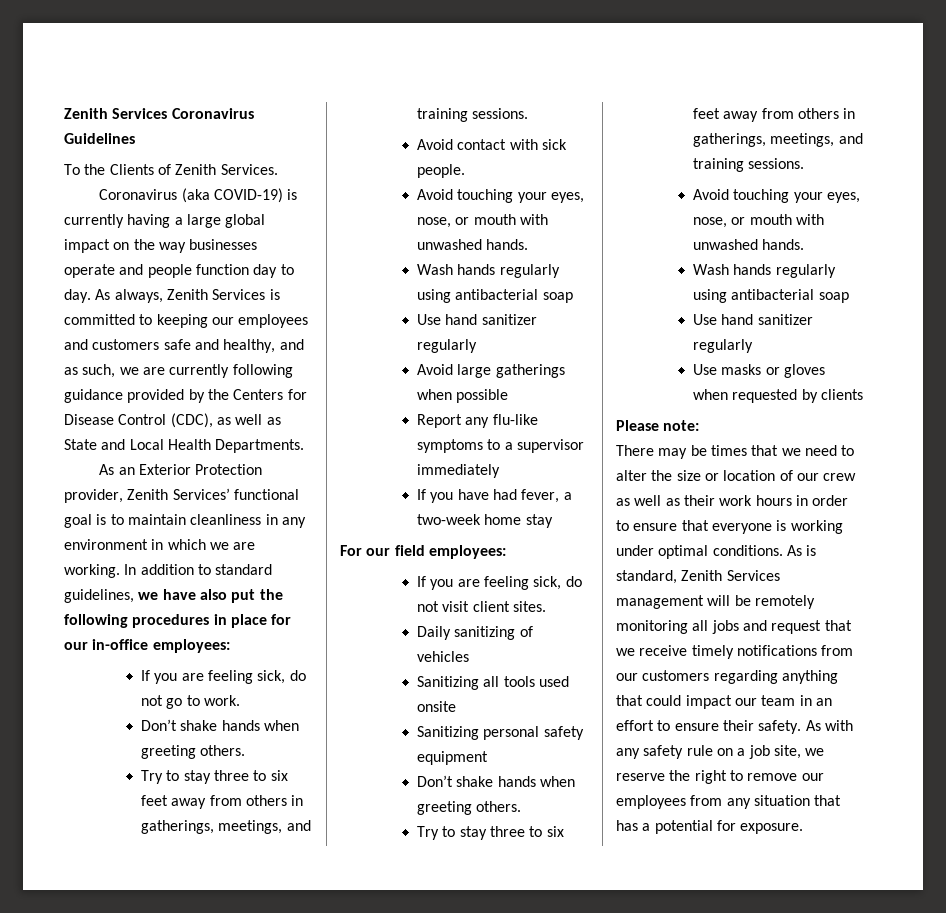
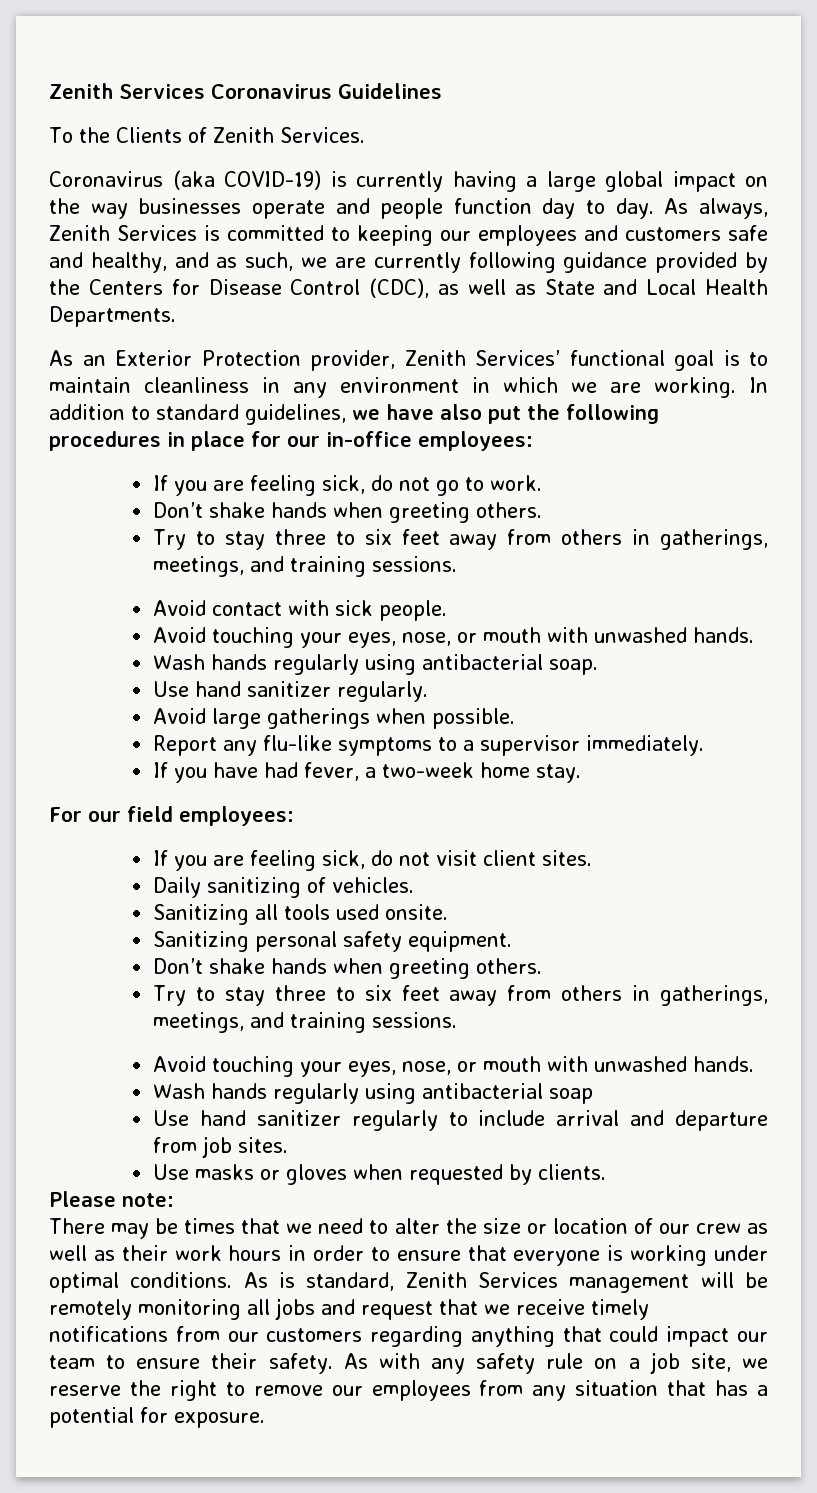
[542,292,573,303] [417,314,537,325] [417,339,478,353] soap // Use hand sanitizer regularly -> [549,659,599,675] [153,681,429,702] soap. // Use hand sanitizer regularly.
[456,389,509,403] possible -> [432,708,516,729] possible.
[417,464,501,478] immediately -> [586,735,705,756] immediately.
[525,514,553,528] stay -> [536,764,582,783] stay.
[417,651,470,662] vehicles -> [332,877,415,893] vehicles.
[417,701,457,712] onsite -> [385,904,449,920] onsite.
[417,751,489,765] equipment -> [408,931,513,952] equipment.
(754, 346) none -> [448,1110,768,1131] [153,1136,289,1158] to include arrival and departure from job sites.
[821,389,864,400] clients -> [538,1164,607,1180] clients.
[799,695,832,706] [616,720,654,731] in an effort -> (95, 1362) none

